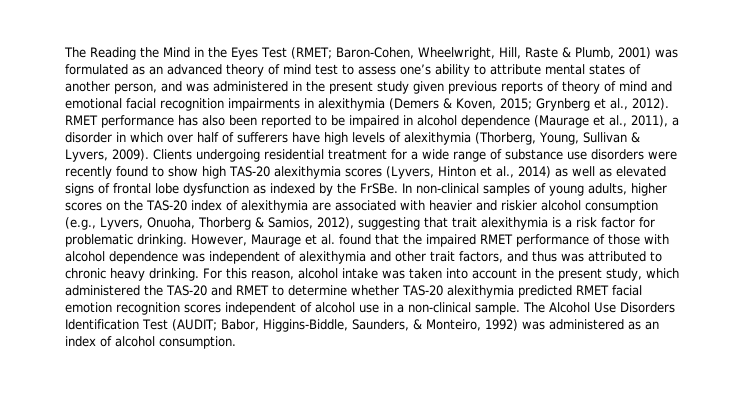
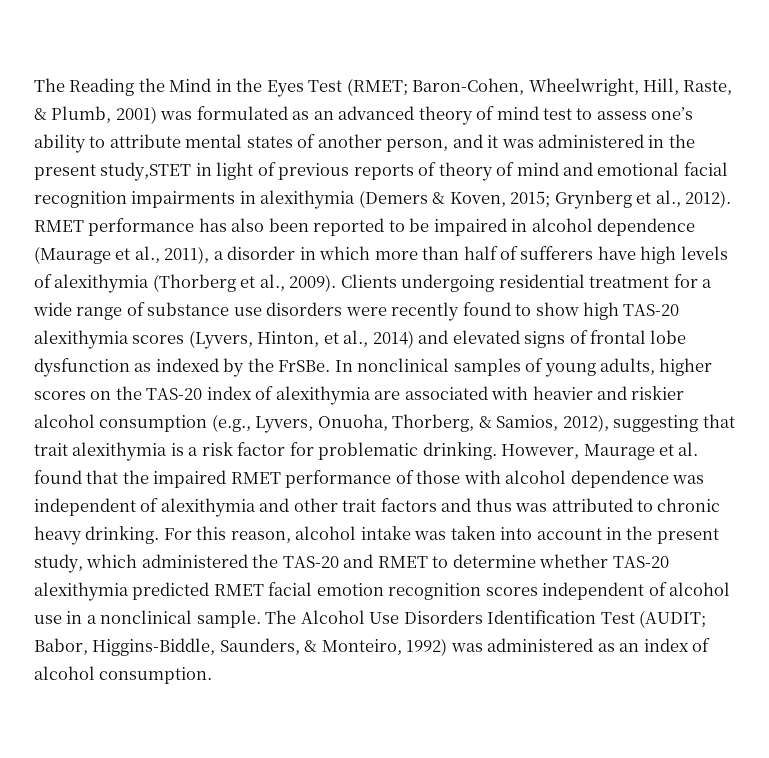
[524,47,558,58] Raste -> [683,80,733,95] Raste,
(182, 86) none -> [487,135,499,148] it
[377,81,444,94] study given -> [100,162,276,181] study,STET in light of
[167,134,193,143] over -> [374,246,460,260] more than
[475,132,640,145] [65,149,108,162] (Thorberg, Young, Sullivan & Lyvers, -> [152,274,285,292] (Thorberg et al.,
[437,166,476,177] Hinton -> [257,331,320,347] Hinton,
[554,166,612,177] as well as -> [418,330,449,344] and
[416,183,479,194] non-clinical -> [357,358,450,372] nonclinical
[197,217,251,230] Thorberg -> [392,414,475,432] Thorberg,
[459,251,503,263] factors, -> [380,498,437,512] factors
[408,302,471,313] non-clinical -> [100,610,193,624] nonclinical

